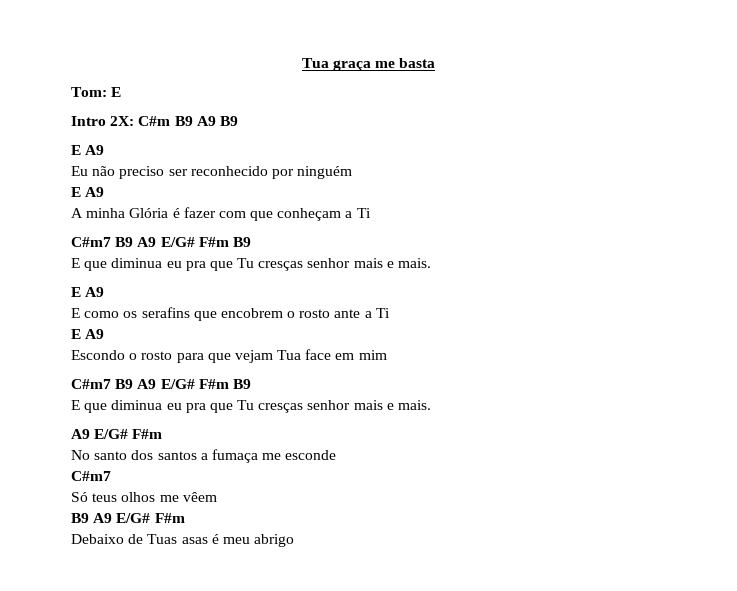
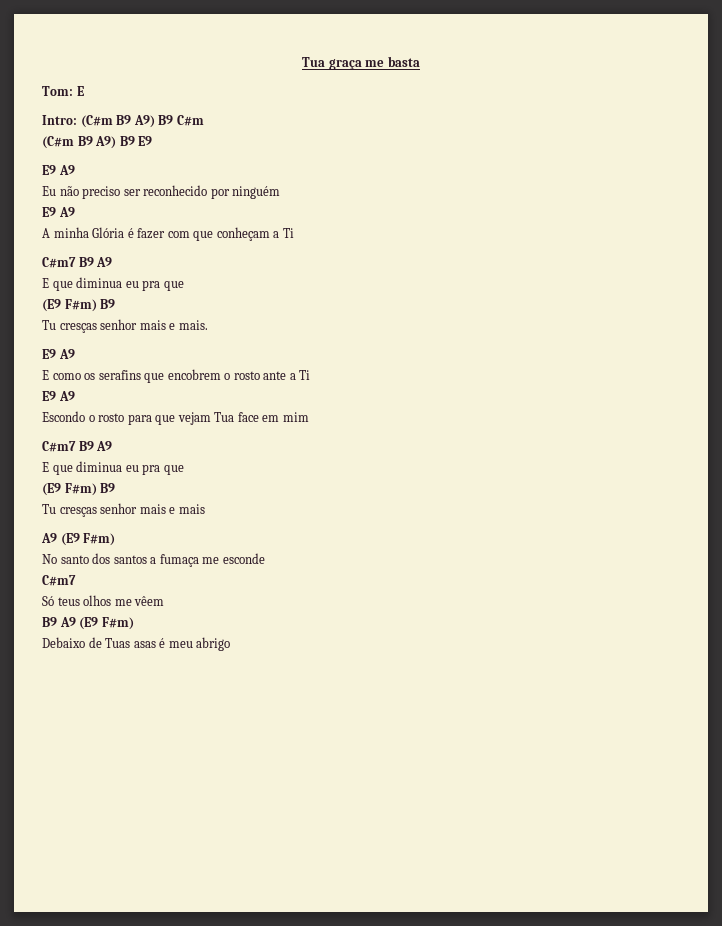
[71,116,238,126] [71,145,81,155] Intro 2X: C#m B9 A9 B9 // E -> [42,115,204,128] [42,136,153,149] [42,165,56,175] Intro: (C#m B9 A9) B9 C#m // (C#m B9 A9) B9 E9 // E9
[71,187,81,197] E -> [42,207,56,217] E9
[160,237,251,247] [71,258,432,271] [71,287,81,297] E/G# F#m B9 // E que diminua eu pra que Tu cresças senhor mais e mais. // E -> [42,277,184,291] [42,299,116,312] [42,319,208,333] [42,349,56,359] // E que diminua eu pra que // (E9 F#m) B9 // Tu cresças senhor mais e mais. // E9
[71,329,81,339] E -> [42,391,56,401] E9
[160,379,251,389] [71,400,432,413] [71,429,163,439] E/G# F#m B9 // E que diminua eu pra que Tu cresças senhor mais e mais. // A9 E/G# F#m -> [42,461,184,475] [42,483,116,496] [42,503,205,517] [41,533,116,546] // E que diminua eu pra que // (E9 F#m) B9 // Tu cresças senhor mais e mais // A9 (E9 F#m)
[116,513,185,523] E/G# F#m -> [79,617,134,630] (E9 F#m)

